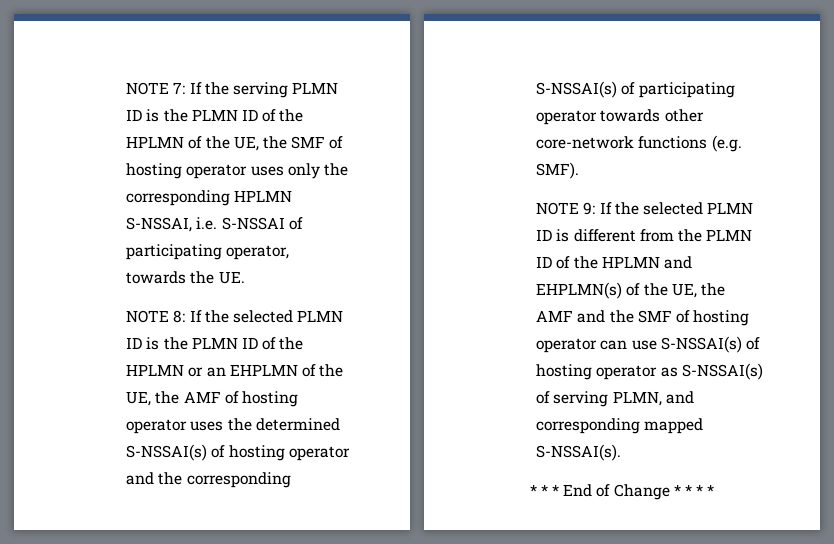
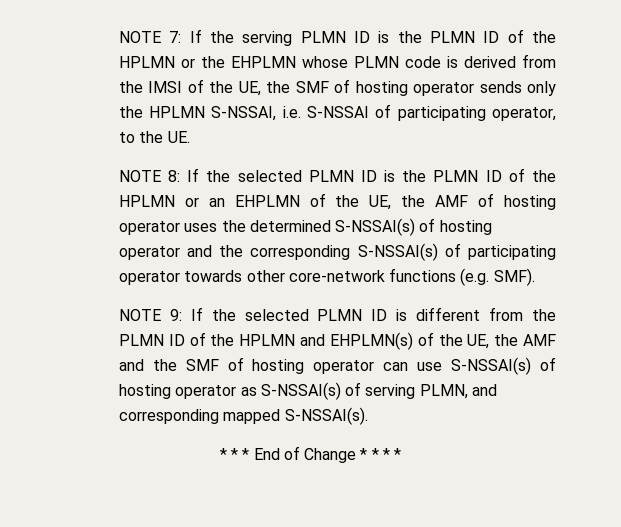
(185, 142) none -> [180,54,556,68] [118,81,183,93] or the EHPLMN whose PLMN code is derived from the IMSI
[250,166,284,176] uses -> [479,81,522,93] sends
[126,190,231,206] corresponding -> (143, 112) none
[126,271,187,284] towards -> [118,132,135,143] to

